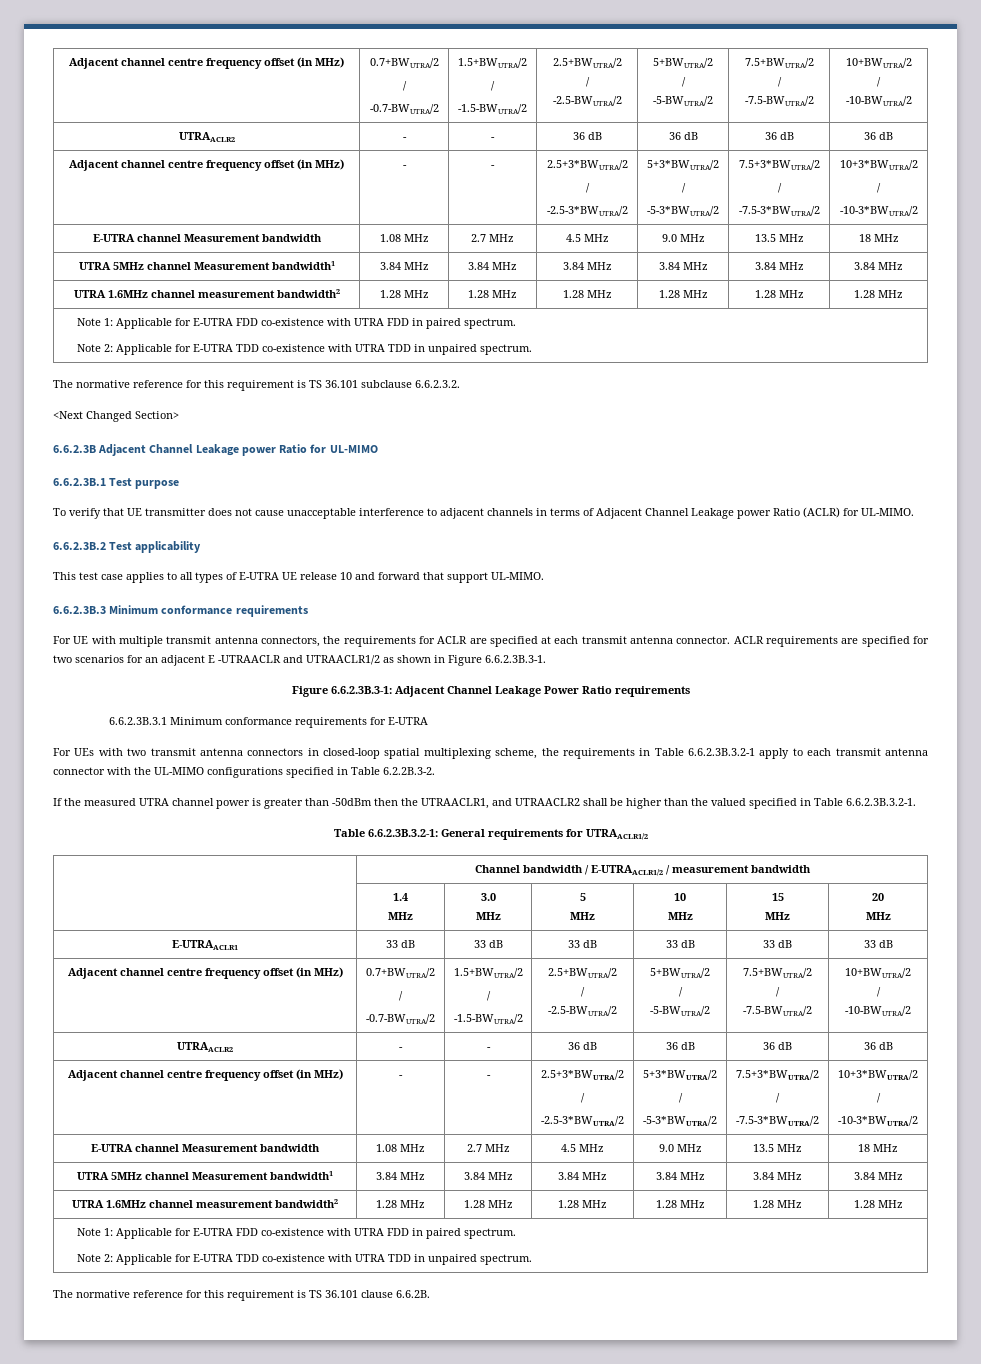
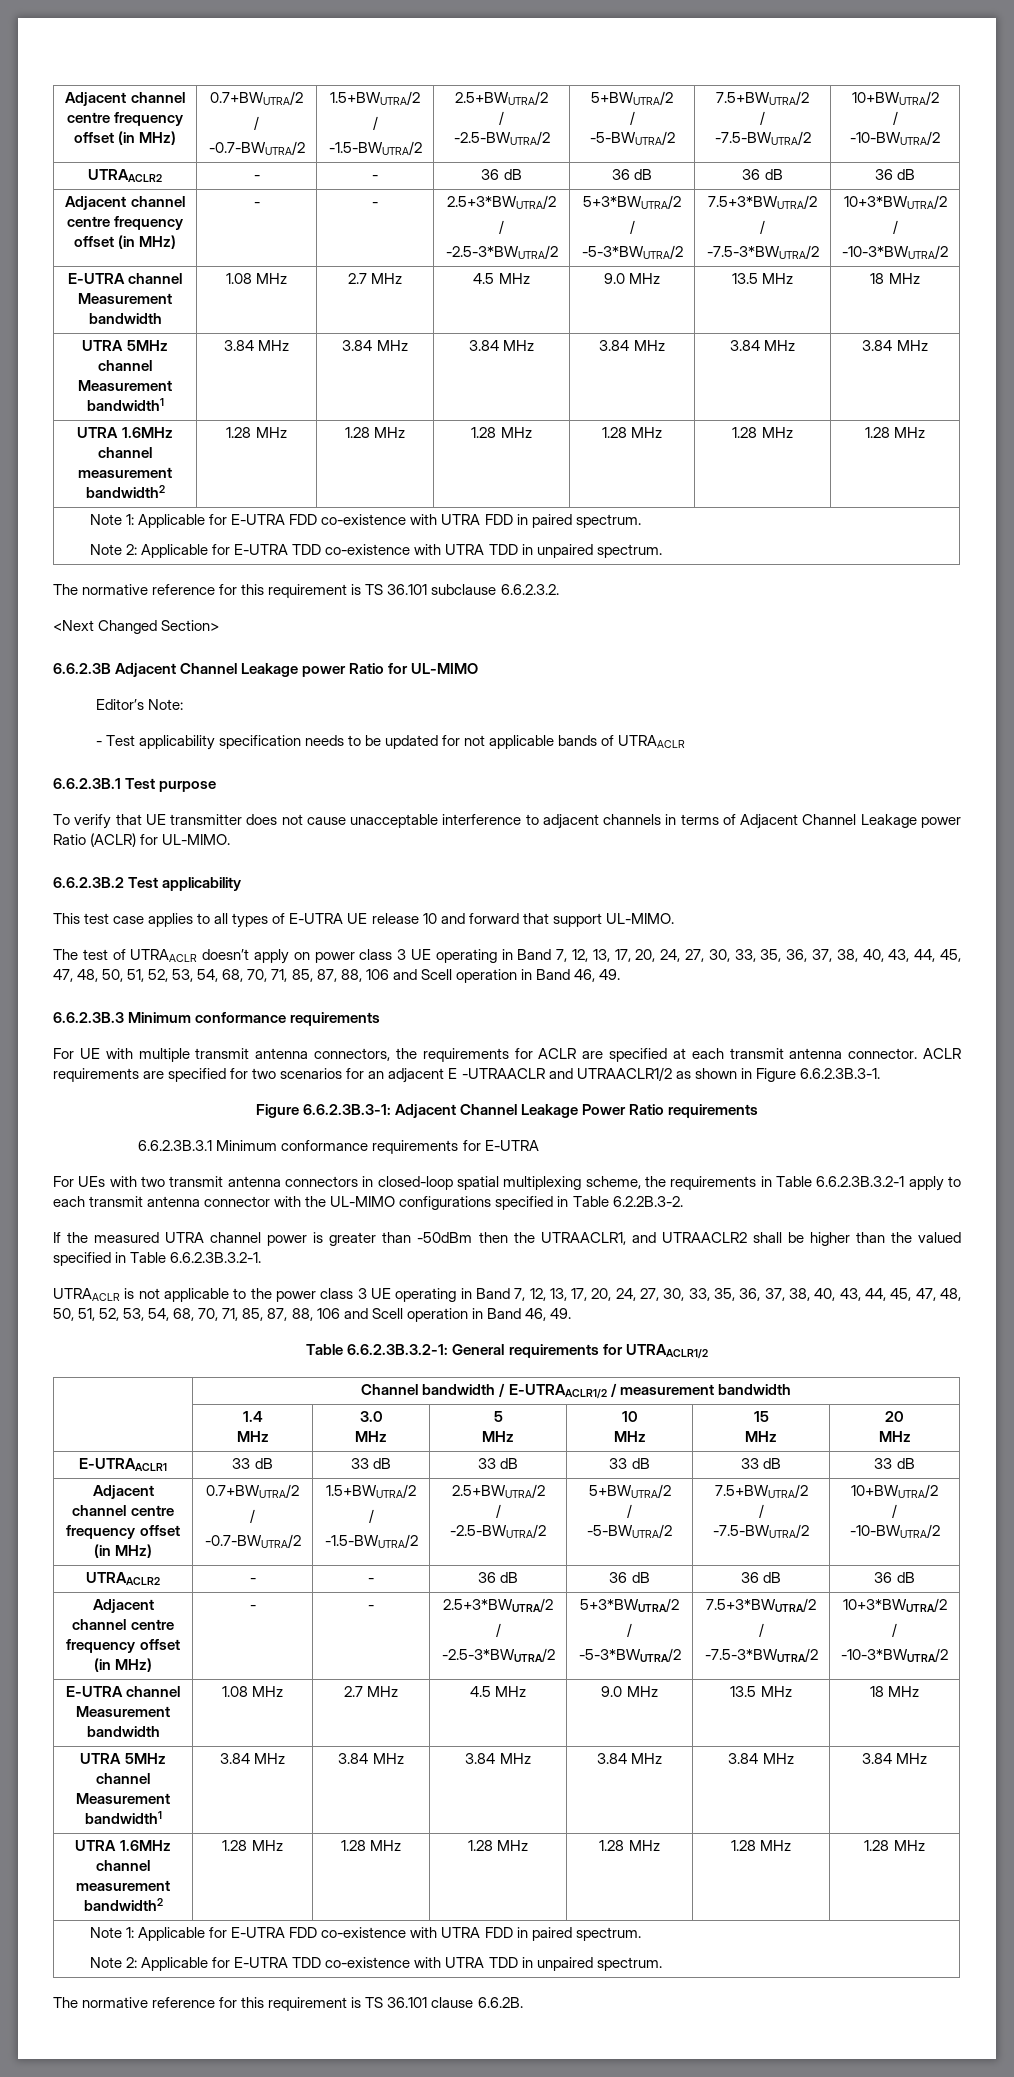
(378, 449) none -> [95,699,183,710] [95,735,686,750] // Editor’s Note: // - Test applicability specification needs to be updated for not applicable bands of UTRAACLR
(544, 576) none -> [53,949,961,964] [53,969,620,983] // The test of UTRAACLR doesn’t apply on power class 3 UE operating in Band 7, 12, 13, 17, 20, 24, 27, 30, 33, 35, 36, 37, 38, 40, 43, 44, 45, 47, 48, 50, 51, 52, 53, 54, 68, 70, 71, 85, 87, 88, 106 and Scell operation in Band 46, 49.
(916, 802) none -> [53,1288,962,1302] [53,1308,571,1322] // UTRAACLR is not applicable to the power class 3 UE operating in Band 7, 12, 13, 17, 20, 24, 27, 30, 33, 35, 36, 37, 38, 40, 43, 44, 45, 47, 48, 50, 51, 52, 53, 54, 68, 70, 71, 85, 87, 88, 106 and Scell operation in Band 46, 49.

